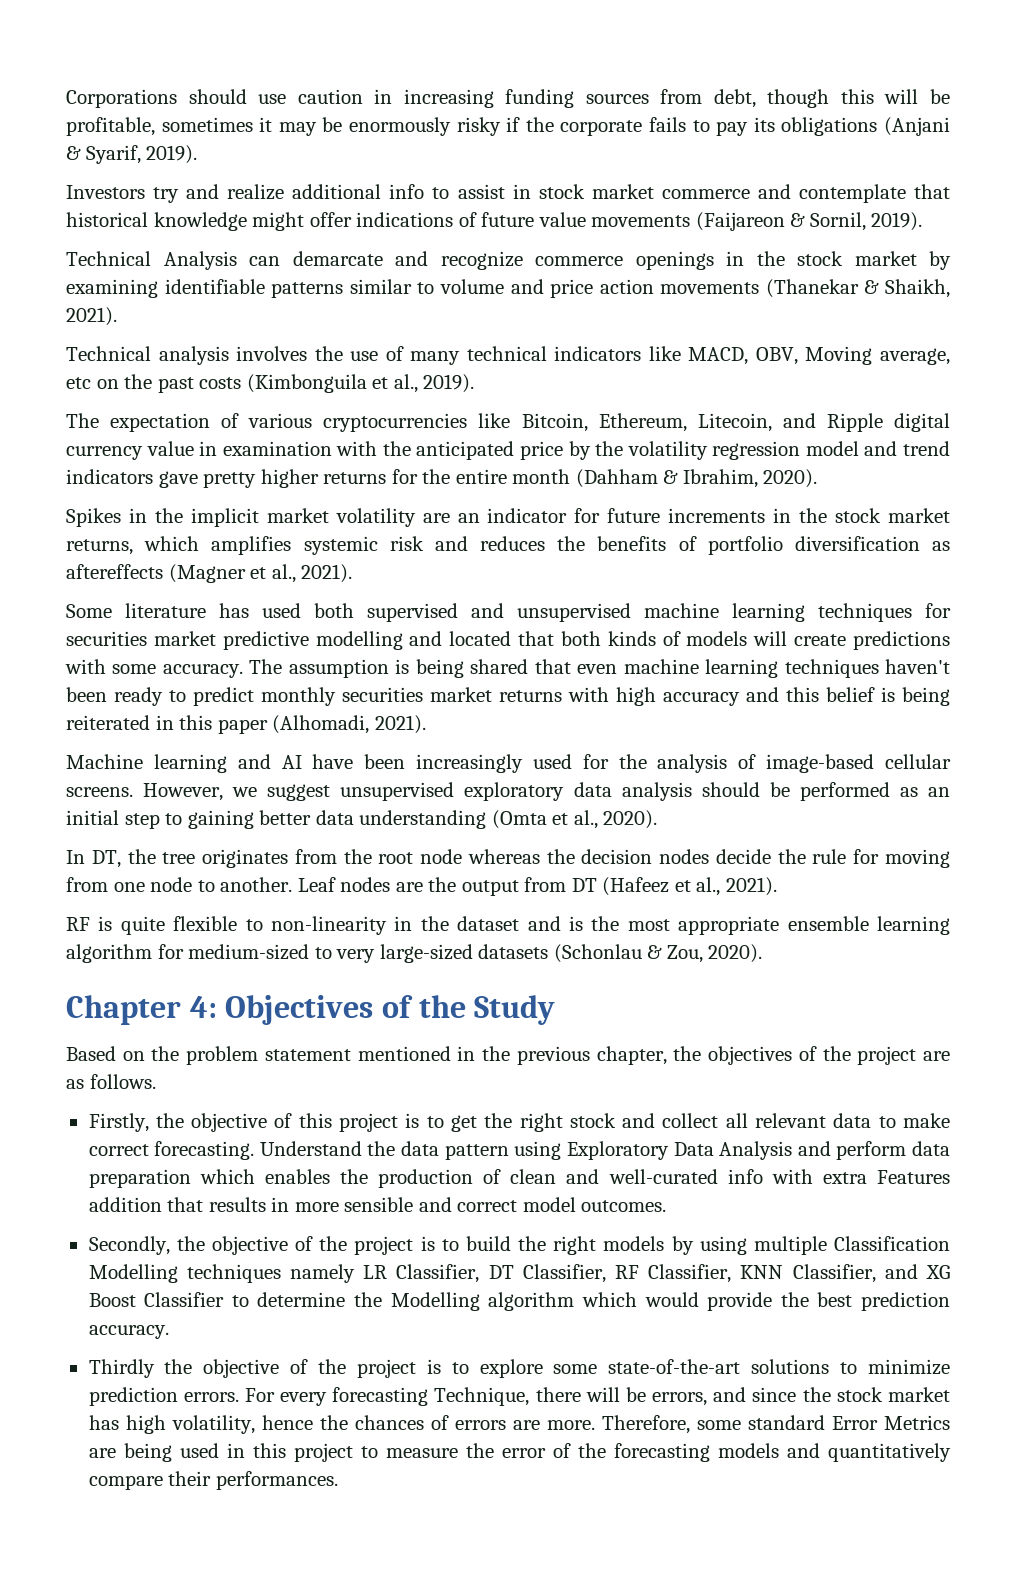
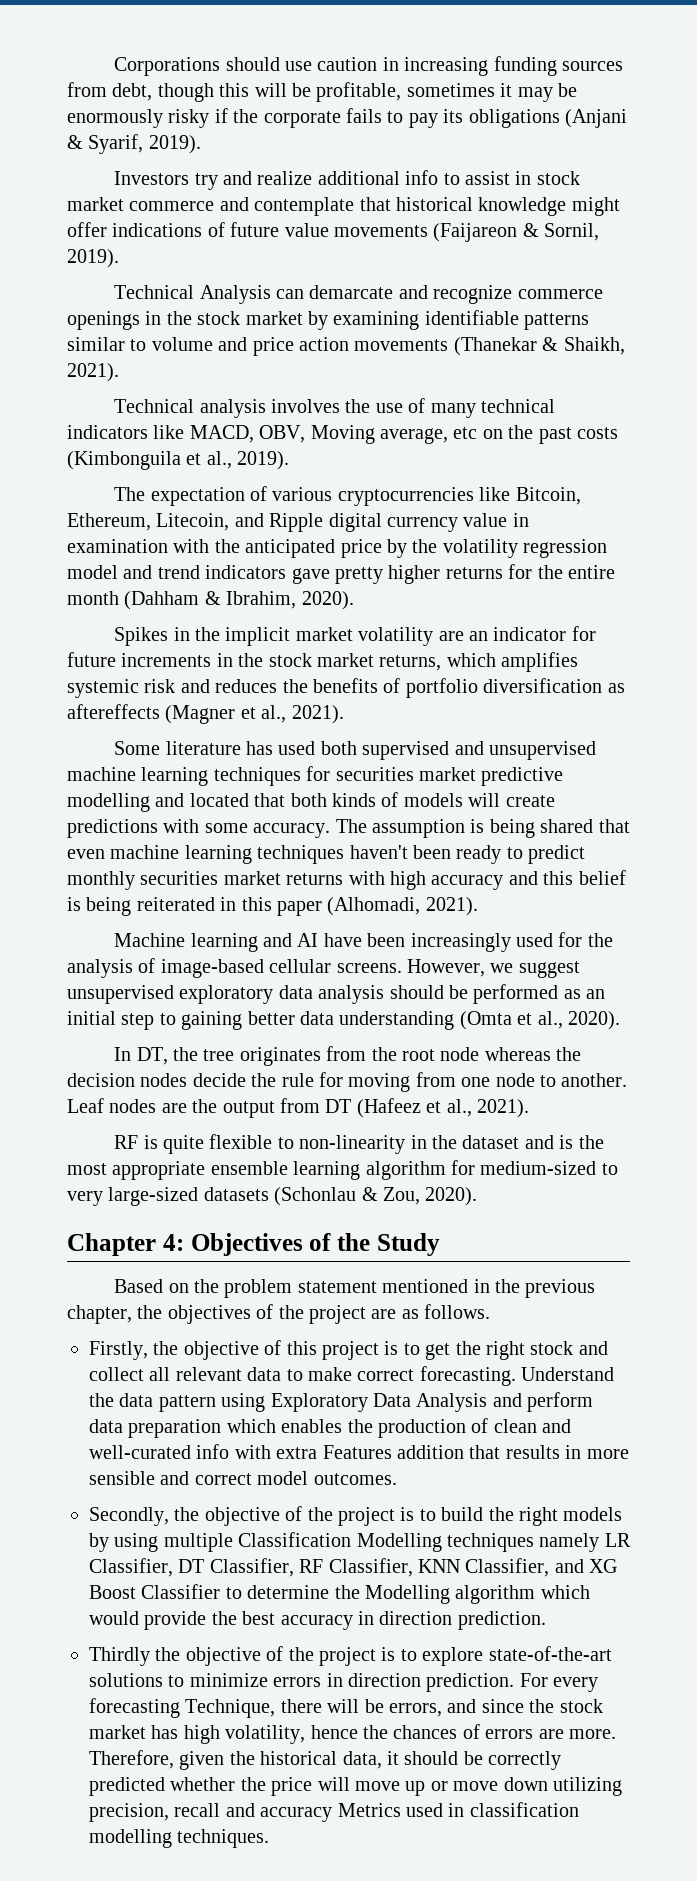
[861,1292,951,1311] [88,1325,169,1339] prediction accuracy. -> [280,1611,546,1630] accuracy in direction prediction.
[553,1364,598,1374] some -> (484, 1656) none
[88,1387,239,1406] prediction errors. -> [273,1673,515,1692] errors in direction prediction.
[696,1415,950,1430] [88,1443,952,1462] [88,1471,338,1490] some standard Error Metrics are being used in this project to measure the error of the forecasting models and quantitatively compare their performances. -> [179,1751,562,1770] [89,1777,622,1796] [89,1802,579,1822] [89,1829,270,1848] given the historical data, it should be correctly predicted whether the price will move up or move down utilizing precision, recall and accuracy Metrics used in classification modelling techniques.

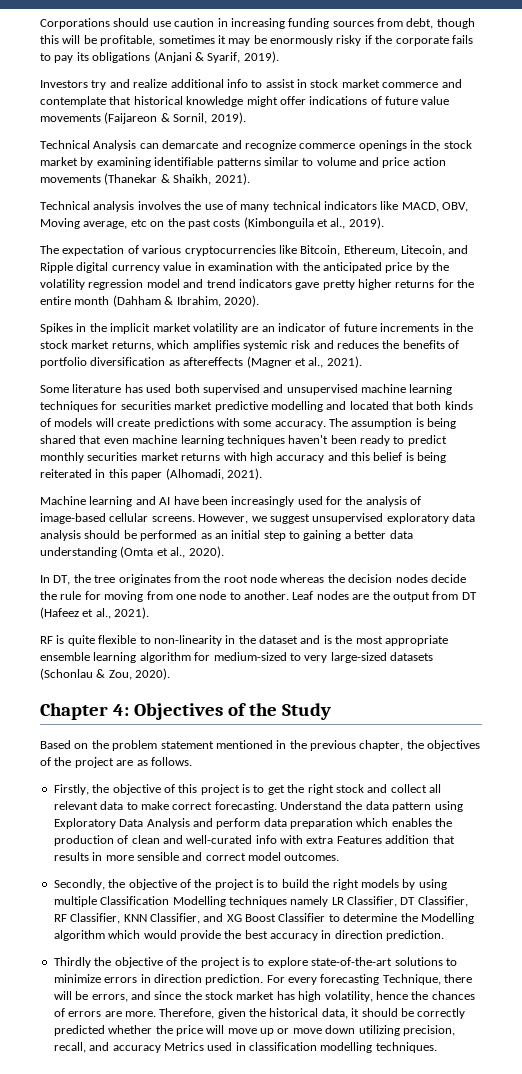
[571,626,596,641] for -> [329,323,341,332] of
(243, 1020) none -> [344,533,351,539] a
[174,1803,221,1817] recall -> [53,1042,86,1053] recall,

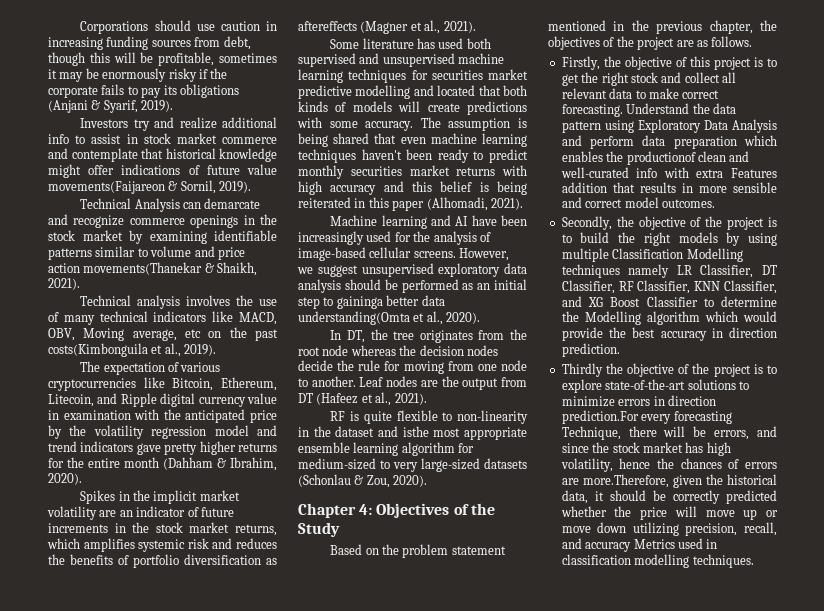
[40,112,158,124] movements (Faijareon -> [48,181,165,194] movements(Faijareon
[40,173,158,185] movements (Thanekar -> [83,262,203,275] movements(Thanekar
[213,217,314,229] costs (Kimbonguila -> [48,343,148,357] costs(Kimbonguila
[303,530,413,541] [40,546,154,558] gaining a better data understanding (Omta -> [336,295,445,309] [298,311,410,325] gaininga better data understanding(Omta
[323,635,353,644] is the -> [402,426,429,437] isthe
[53,835,129,846] production of -> [626,151,696,165] productionof
[205,974,285,985] prediction. For -> [561,410,639,424] prediction.For
[124,1008,215,1019] more. Therefore, -> [582,474,669,488] more.Therefore,

